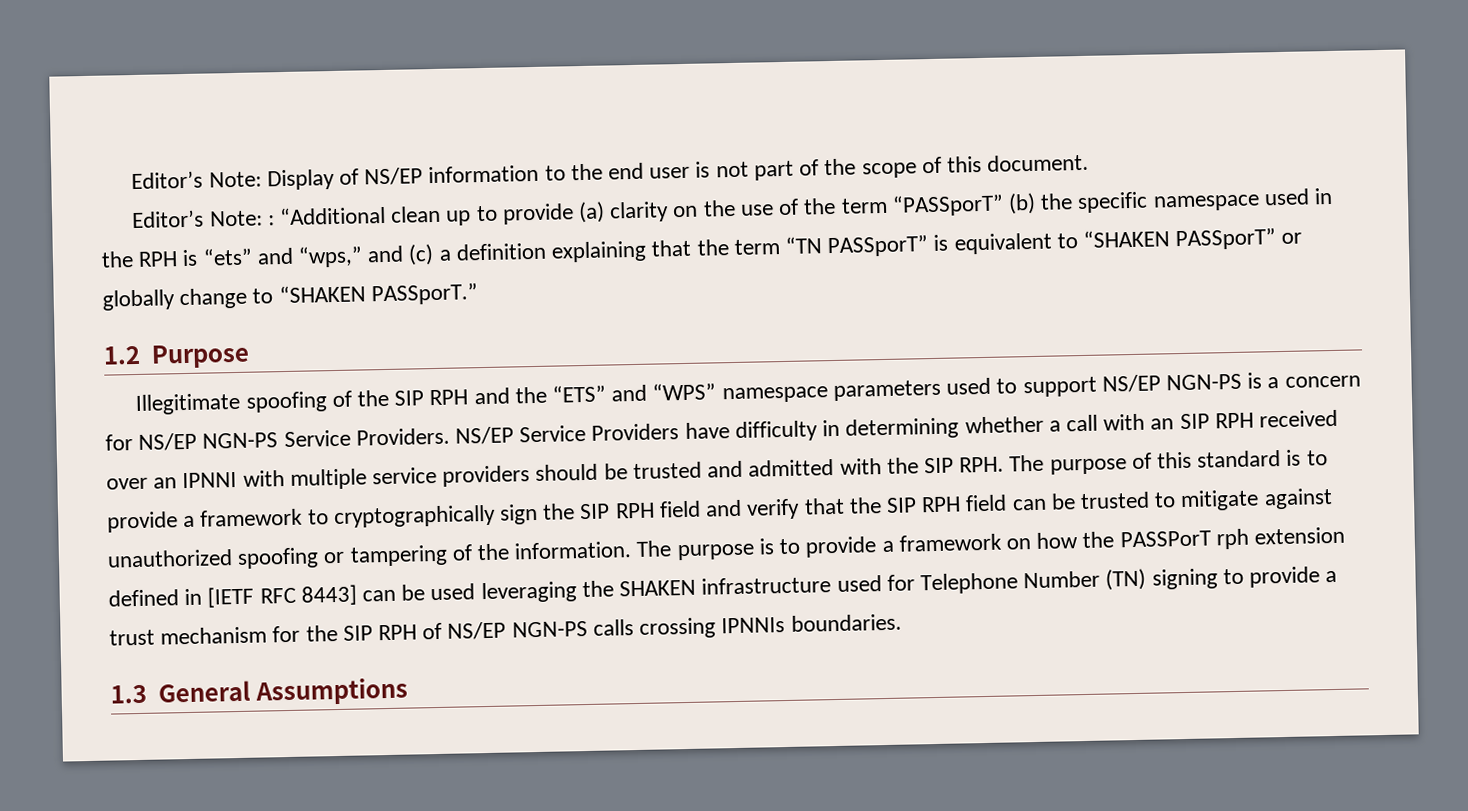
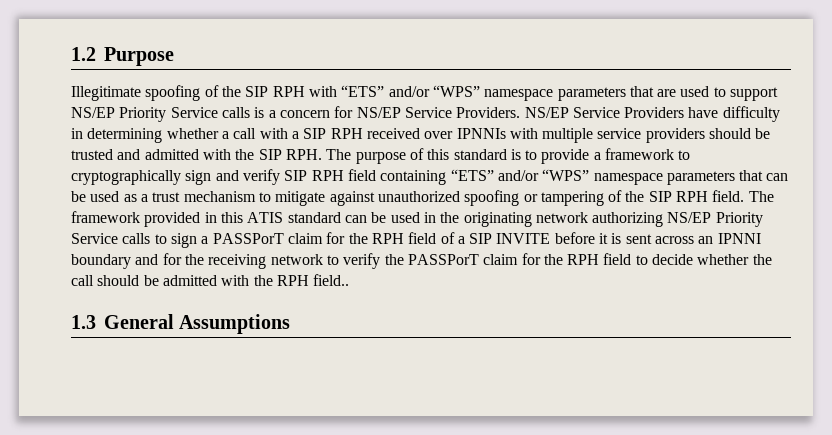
[131,153,1090,191] [131,187,1333,229] [101,228,1303,268] [102,283,478,311] Editor’s Note: Display of NS/EP information to the end user is not part of the scope of this document. // Editor’s Note: : “Additional clean up to provide (a) clarity on the use of the term “PASSporT” (b) the specific namespace used in the RPH is “ets” and “wps,” and (c) a definition explaining that the term “TN PASSporT” is equivalent to “SHAKEN PASSporT” or globally change to “SHAKEN PASSporT.” // -> (71, 54) none
[473,379,941,405] and the “ETS” and “WPS” namespace parameters -> [308,85,677,101] with “ETS” and/or “WPS” namespace parameters that are
[1165,373,1242,391] NGN-PS -> [119,107,250,122] Priority Service calls
[202,432,279,449] NGN-PS -> (401, 112) none
[1150,418,1175,430] an -> [291,131,299,139] a
[153,471,238,489] an IPNNI -> [456,128,506,139] IPNNIs
[542,491,1150,520] the SIP RPH field and verify that the SIP RPH field can be trusted -> [215,169,789,185] [71,191,256,202] and verify SIP RPH field containing “ETS” and/or “WPS” namespace parameters that can be used as a trust mechanism
[514,526,1345,561] [108,566,1338,608] [109,613,902,646] information. The purpose is to provide a framework on how the PASSPorT rph extension defined in [IETF RFC 8443] can be used leveraging the SHAKEN infrastructure used for Telephone Number (TN) signing to provide a trust mechanism for the SIP RPH of NS/EP NGN-PS calls crossing IPNNIs boundaries. -> [648,190,774,202] [71,211,763,227] [71,232,761,248] [71,253,772,269] [71,274,350,286] SIP RPH field. The framework provided in this ATIS standard can be used in the originating network authorizing NS/EP Priority Service calls to sign a PASSPorT claim for the RPH field of a SIP INVITE before it is sent across an IPNNI boundary and for the receiving network to verify the PASSPorT claim for the RPH field to decide whether the call should be admitted with the RPH field..

